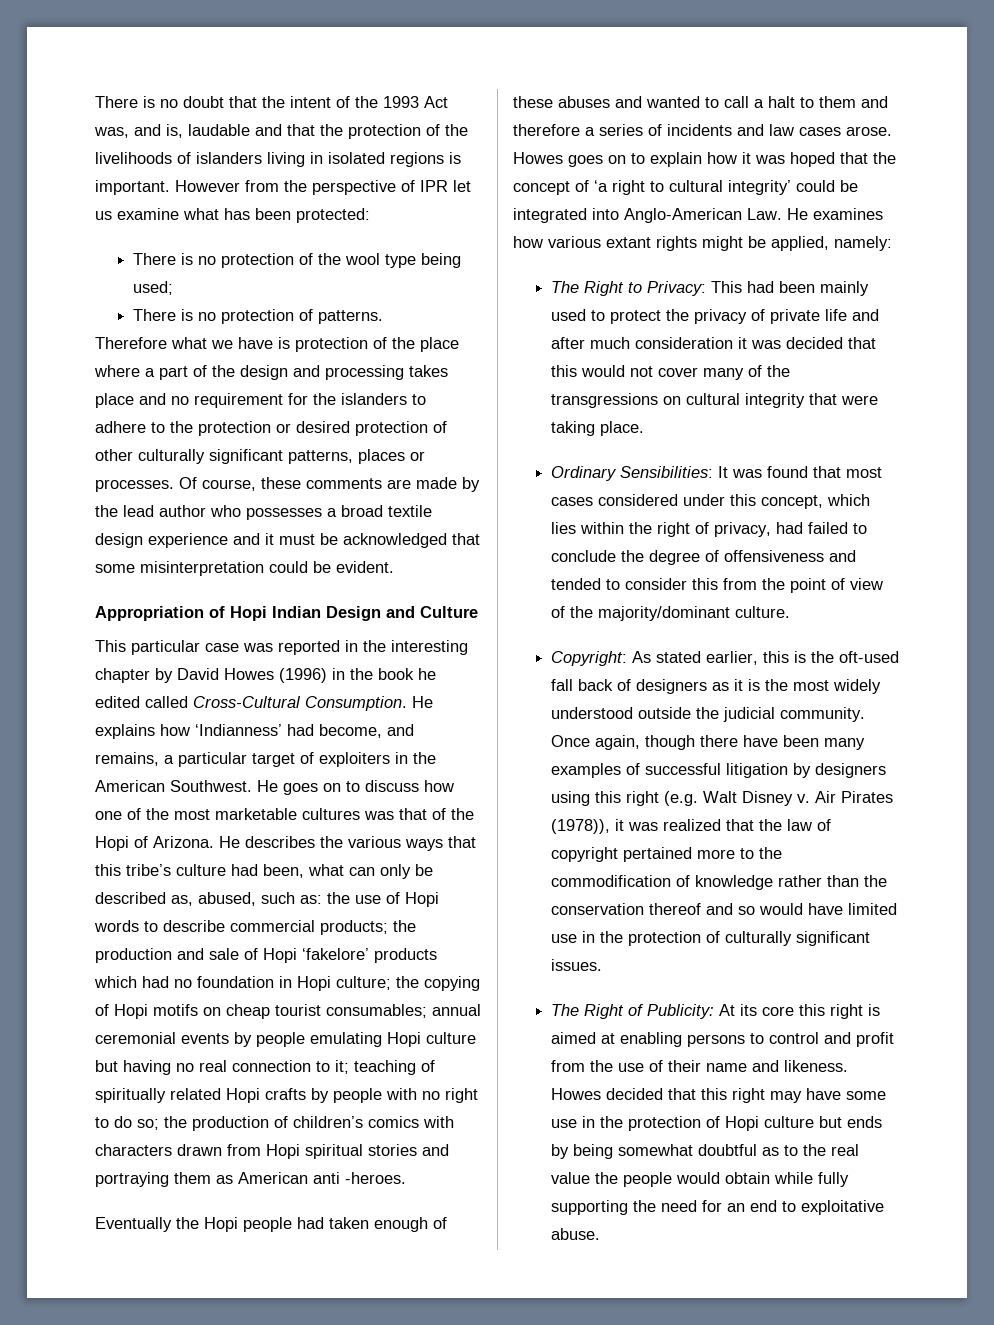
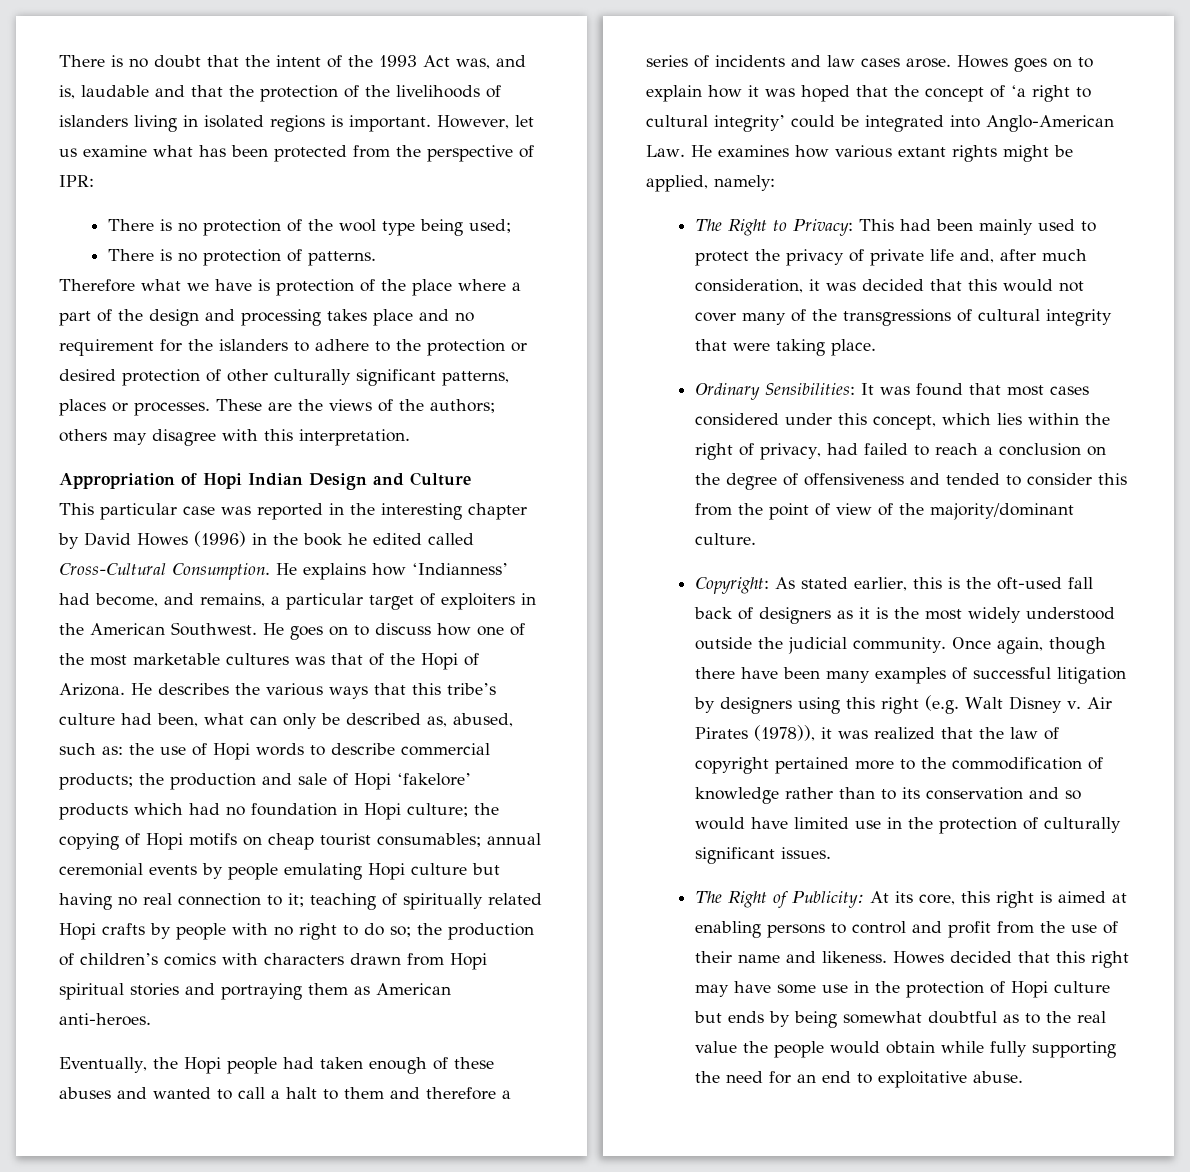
[175,180,448,195] However from the perspective of IPR -> [437,115,509,129] However,
[296,208,370,223] protected: -> [274,145,534,162] [59,175,94,187] protected from the perspective of IPR:
[179,477,480,492] [95,505,432,520] [95,533,480,548] [95,561,394,576] Of course, these comments are made by the lead author who possesses a broad textile design experience and it must be acknowledged that some misinterpretation could be evident. -> [216,399,495,413] [59,429,410,446] These are the views of the authors; others may disagree with this interpretation.
[313,1172,406,1184] [95,1217,172,1232] anti -heroes. // Eventually -> [59,1013,151,1026] [59,1057,147,1073] anti-heroes. // Eventually,
[851,309,879,321] and -> [960,249,995,263] and,
[634,337,733,349] consideration -> [695,279,804,293] consideration,
[662,396,681,405] on -> [957,309,973,322] of
[550,550,616,562] conclude -> [935,443,1107,456] reach a conclusion on
[863,875,887,887] [550,903,701,915] the conservation thereof -> [881,787,1024,800] to its conservation
[761,1006,794,1016] core -> [919,894,956,905] core,

